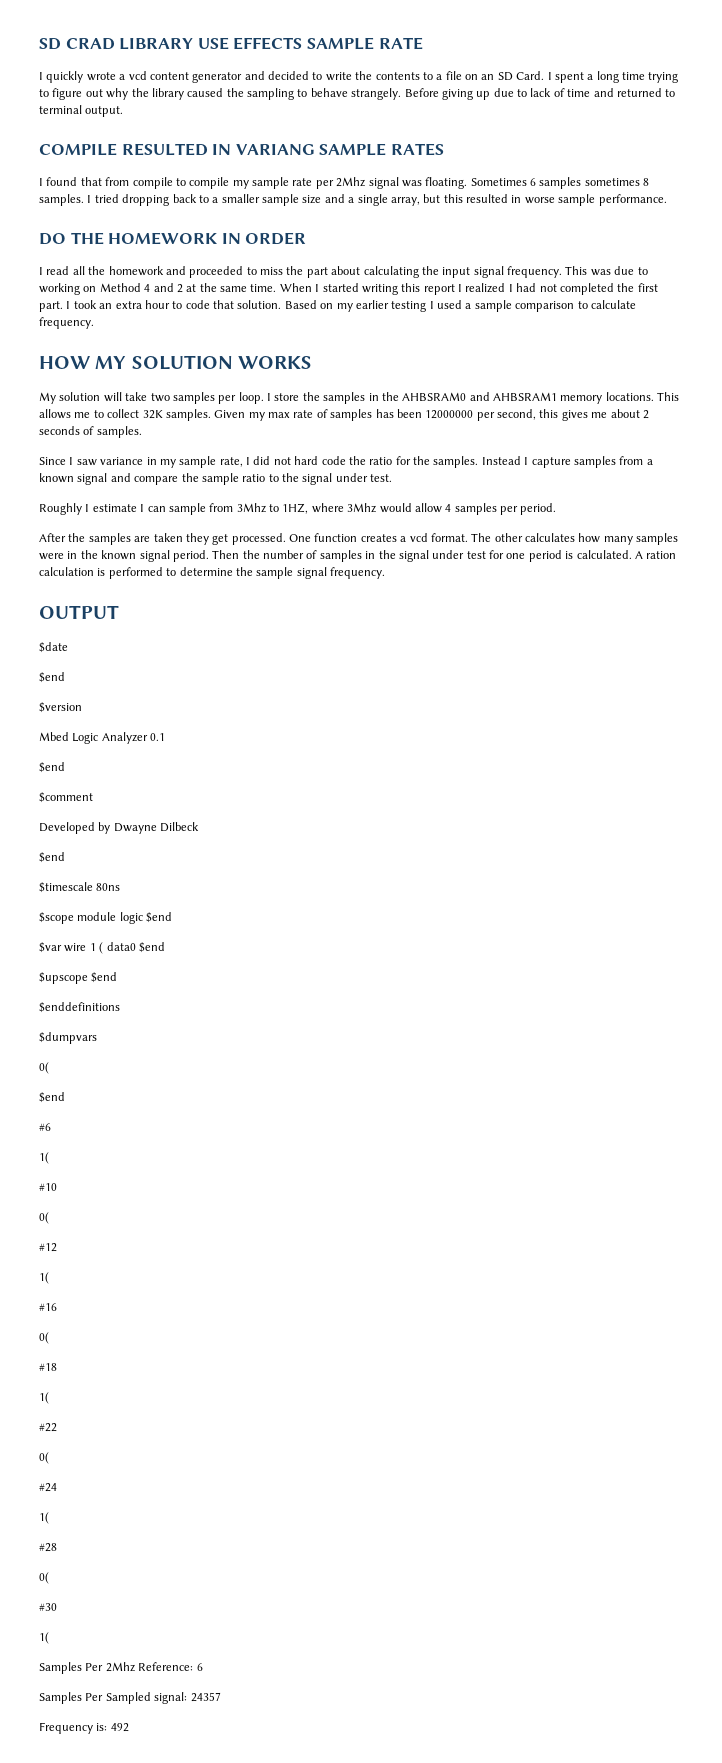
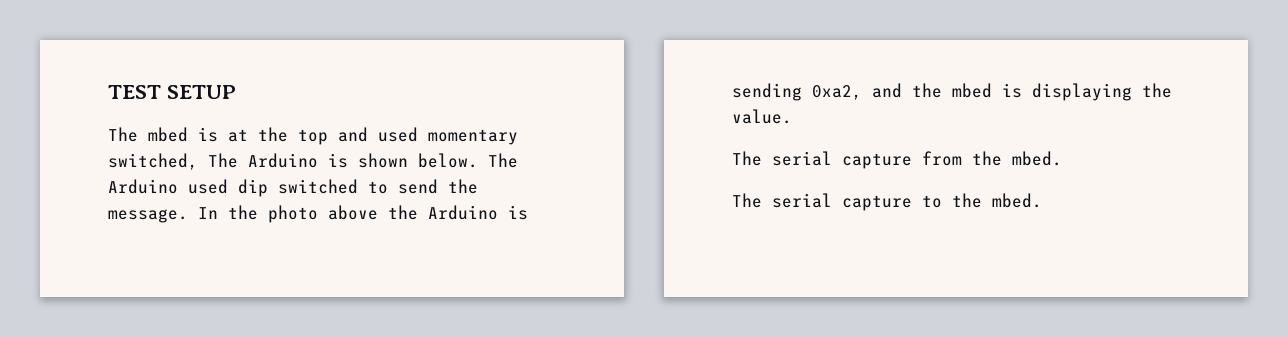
[39,37,423,50] [39,71,679,83] [39,88,676,100] [39,105,124,117] [39,143,444,156] [39,177,650,189] [39,194,667,206] [39,232,307,245] [39,266,648,278] [39,283,658,295] [39,300,636,312] [39,317,94,329] [39,355,312,370] [39,392,680,404] [39,409,649,421] [39,426,142,438] [39,456,653,468] [39,473,393,485] [39,503,557,515] [39,533,679,545] [39,550,677,562] [39,567,385,579] [39,605,119,619] [39,642,68,653] [39,672,65,683] [39,702,82,713] [39,732,166,744] [39,762,65,773] [39,792,93,803] [39,822,200,834] [39,852,65,863] [39,882,121,893] [39,912,173,924] [39,942,165,954] [39,972,118,984] [39,1002,120,1013] [39,1032,97,1044] [39,1062,49,1074] [39,1092,65,1103] [39,1123,51,1131] [39,1152,49,1164] [39,1183,57,1191] [39,1212,49,1224] [39,1243,57,1252] [39,1272,49,1284] [39,1303,57,1311] [39,1332,49,1344] [39,1363,57,1371] [39,1392,49,1404] [39,1423,57,1432] [39,1452,49,1464] [39,1483,57,1492] [39,1512,49,1524] [39,1543,57,1552] [39,1572,49,1584] [39,1603,57,1611] [39,1632,49,1644] [39,1662,203,1674] [39,1692,221,1704] [39,1722,129,1734] SD CRAD LIBRARY USE EFFECTS SAMPLE RATE // I quickly wrote a vcd content generator and decided to write the contents to a file on an SD Card. I spent a long time trying to figure out why the library caused the sampling to behave strangely. Before giving up due to lack of time and returned to terminal output. // COMPILE RESULTED IN VARIANG SAMPLE RATES // I found that from compile to compile my sample rate per 2Mhz signal was floating. Sometimes 6 samples sometimes 8 samples. I tried dropping back to a smaller sample size and a single array, but this resulted in worse sample performance. // DO THE HOMEWORK IN ORDER // I read all the homework and proceeded to miss the part about calculating the input signal frequency. This was due to working on Method 4 and 2 at the same time. When I started writing this report I realized I had not completed the first part. I took an extra hour to code that solution. Based on my earlier testing I used a sample comparison to calculate frequency. // HOW MY SOLUTION WORKS // My solution will take two samples per loop. I store the samples in the AHBSRAM0 and AHBSRAM1 memory locations. This allows me to collect 32K samples. Given my max rate of samples has been 12000000 per second, this gives me about 2 seconds of samples. // Since I saw variance in my sample rate, I did not hard code the ratio for the samples. Instead I capture samples from a known signal and compare the sample ratio to the signal under test. // Roughly I estimate I can sample from 3Mhz to 1HZ, where 3Mhz would allow 4 samples per period. // After the samples are taken they get processed. One function creates a vcd format. The other calculates how many samples were in the known signal period. Then the number of samples in the signal under test for one period is calculated. A ration calculation is performed to determine the sample signal frequency. // OUTPUT // $date // $end // $version // Mbed Logic Analyzer 0.1 // $end // $comment // Developed by Dwayne Dilbeck // $end // $timescale 80ns // $scope module logic $end // $var wire 1 ( data0 $end // $upscope $end // $enddefinitions // $dumpvars // 0( // $end // #6 // 1( // #10 // 0( // #12 // 1( // #16 // 0( // #18 // 1( // #22 // 0( // #24 // 1( // #28 // 0( // #30 // 1( // Samples Per 2Mhz Reference: 6 // Samples Per Sampled signal: 24357 // Frequency is: 492 -> [108,85,236,99] [108,127,518,145] [108,153,518,170] [108,179,478,197] [108,205,528,223] [732,83,1172,101] [732,109,792,124] [732,151,1062,169] [732,193,1042,211] TEST SETUP // The mbed is at the top and used momentary switched, The Arduino is shown below. The Arduino used dip switched to send the message. In the photo above the Arduino is sending 0xa2, and the mbed is displaying the value. // The serial capture from the mbed. // The serial capture to the mbed.

